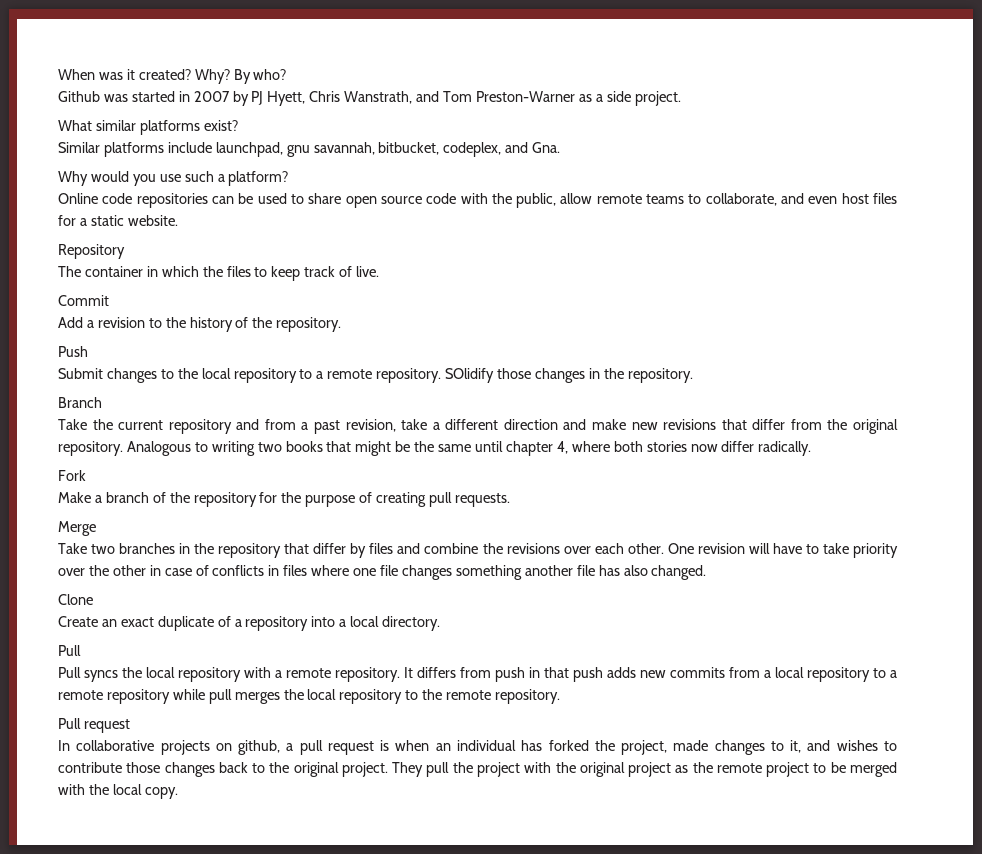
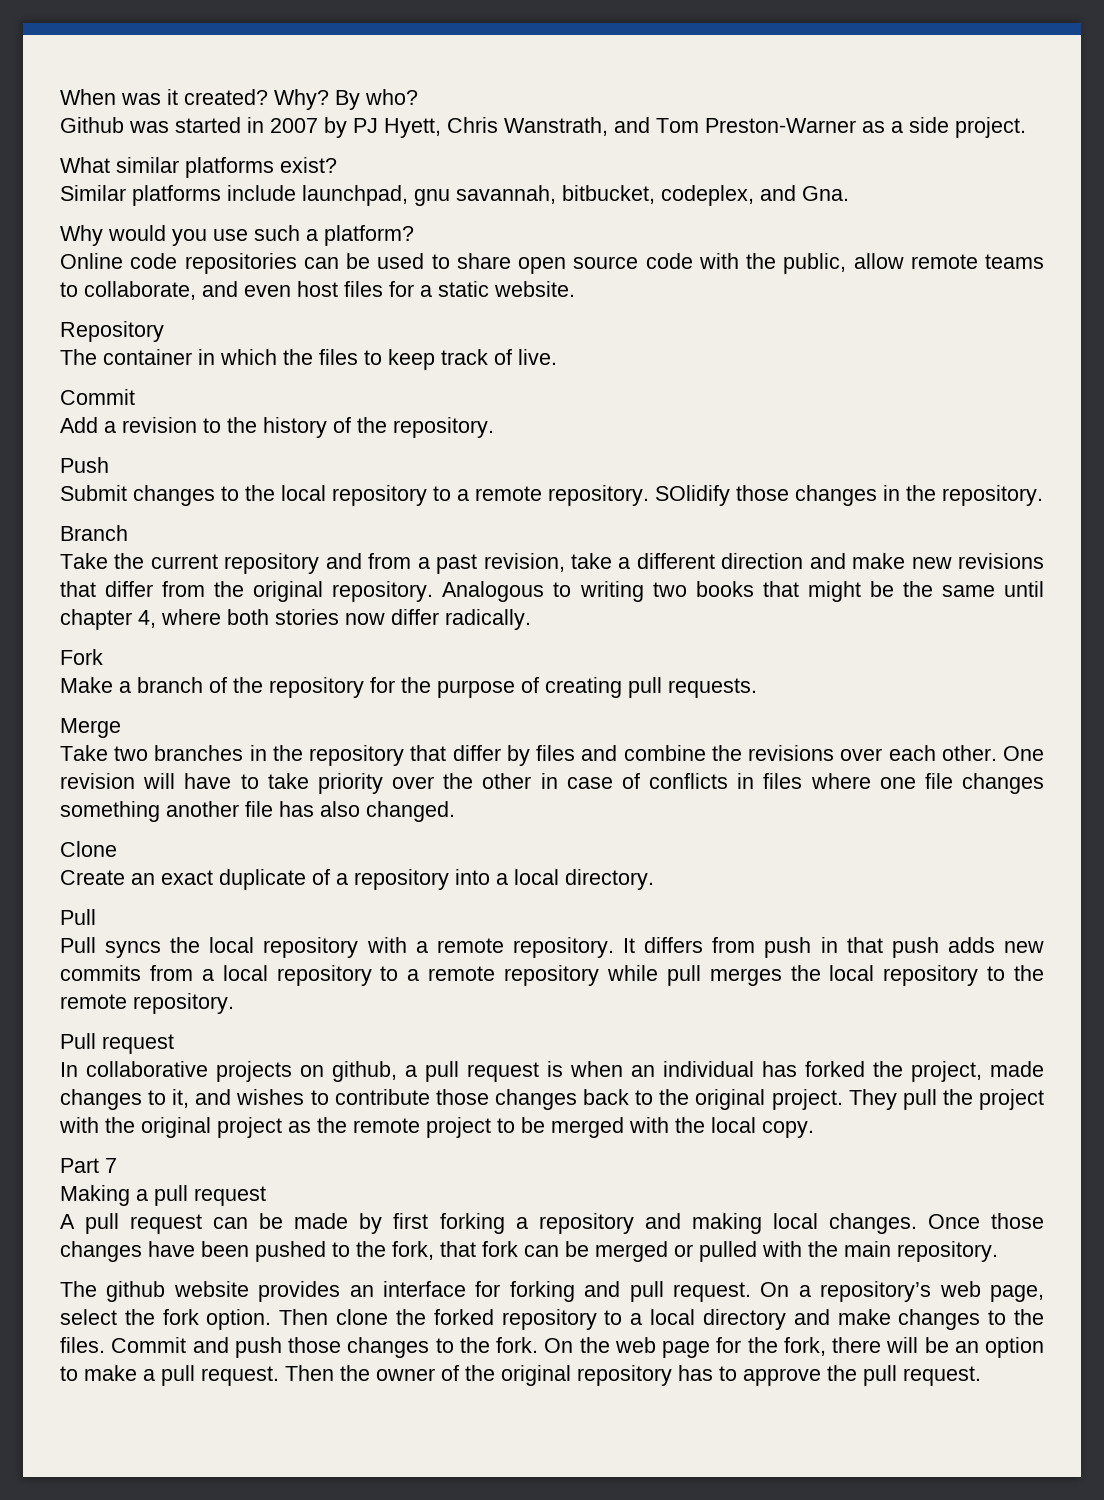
(178, 793) none -> [60,1158,117,1173] [60,1185,266,1206] [60,1213,1044,1234] [60,1241,998,1262] [60,1281,1044,1302] [60,1309,1045,1330] [60,1337,1044,1358] [60,1365,981,1386] // Part 7 // Making a pull request // A pull request can be made by first forking a repository and making local changes. Once those changes have been pushed to the fork, that fork can be merged or pulled with the main repository. // The github website provides an interface for forking and pull request. On a repository’s web page, select the fork option. Then clone the forked repository to a local directory and make changes to the files. Commit and push those changes to the fork. On the web page for the fork, there will be an option to make a pull request. Then the owner of the original repository has to approve the pull request.

